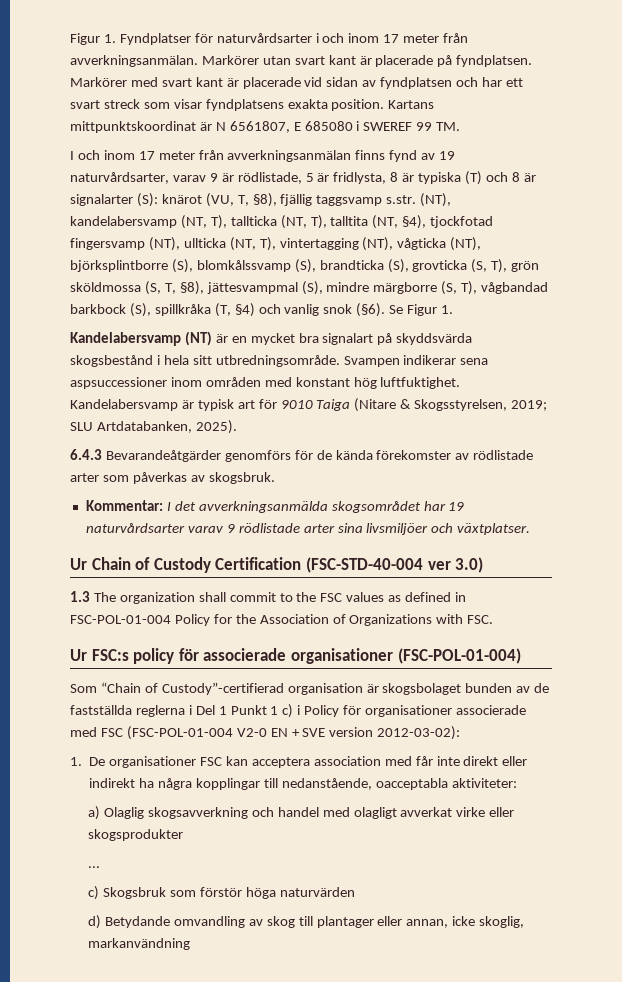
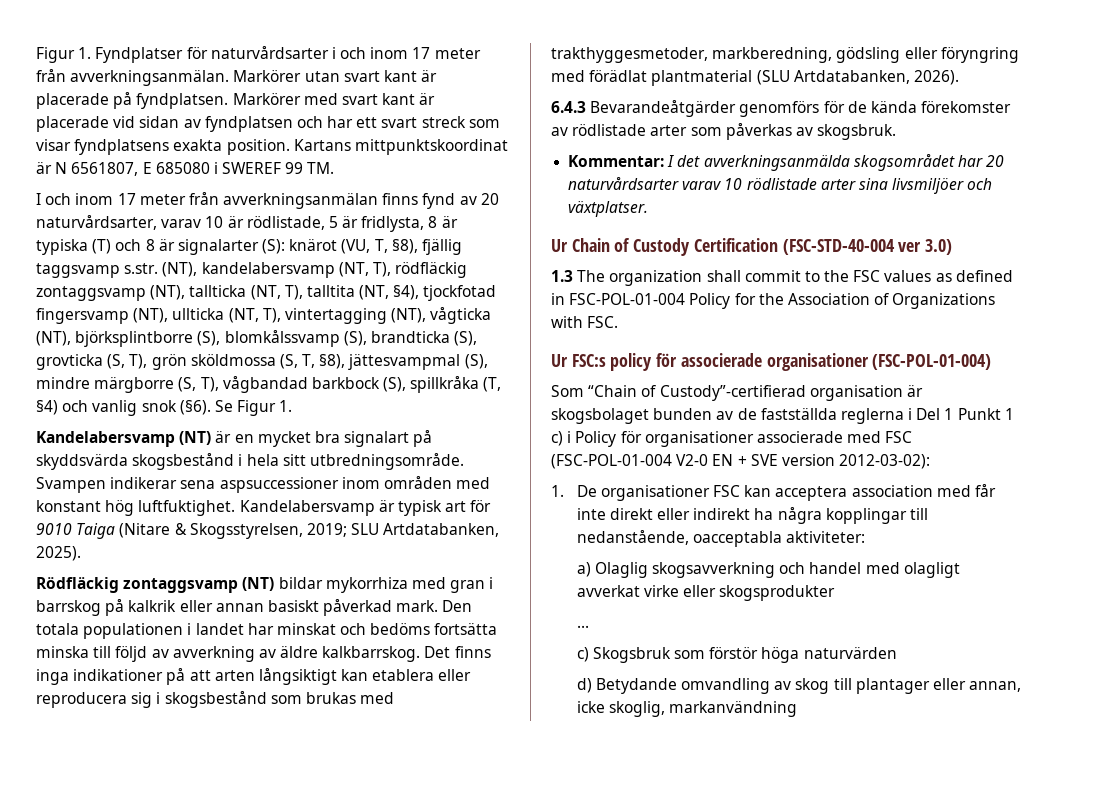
[439,151,456,160] 19 -> [480,193,499,205] 20
[209,173,218,182] 9 -> [205,216,224,228] 10
(227, 222) none -> [395,262,468,278] [36,285,186,301] rödfläckig zontaggsvamp (NT),
(237, 427) none -> [36,577,494,593] [36,599,473,616] [36,623,498,639] [36,646,491,662] [36,668,472,685] [36,691,395,708] [551,47,1019,63] [551,70,959,86] // Rödfläckig zontaggsvamp (NT) bildar mykorrhiza med gran i barrskog på kalkrik eller annan basiskt påverkad mark. Den totala populationen i landet har minskat och bedöms fortsätta minska till följd av avverkning av äldre kalkbarrskog. Det finns inga indikationer på att arten långsiktigt kan etablera eller reproducera sig i skogsbestånd som brukas med trakthyggesmetoder, markberedning, gödsling eller föryngring med förädlat plantmaterial (SLU Artdatabanken, 2026).
[448,502,465,511] 19 -> [986,155,1005,167] 20
[226,524,235,533] 9 -> [724,178,743,190] 10

